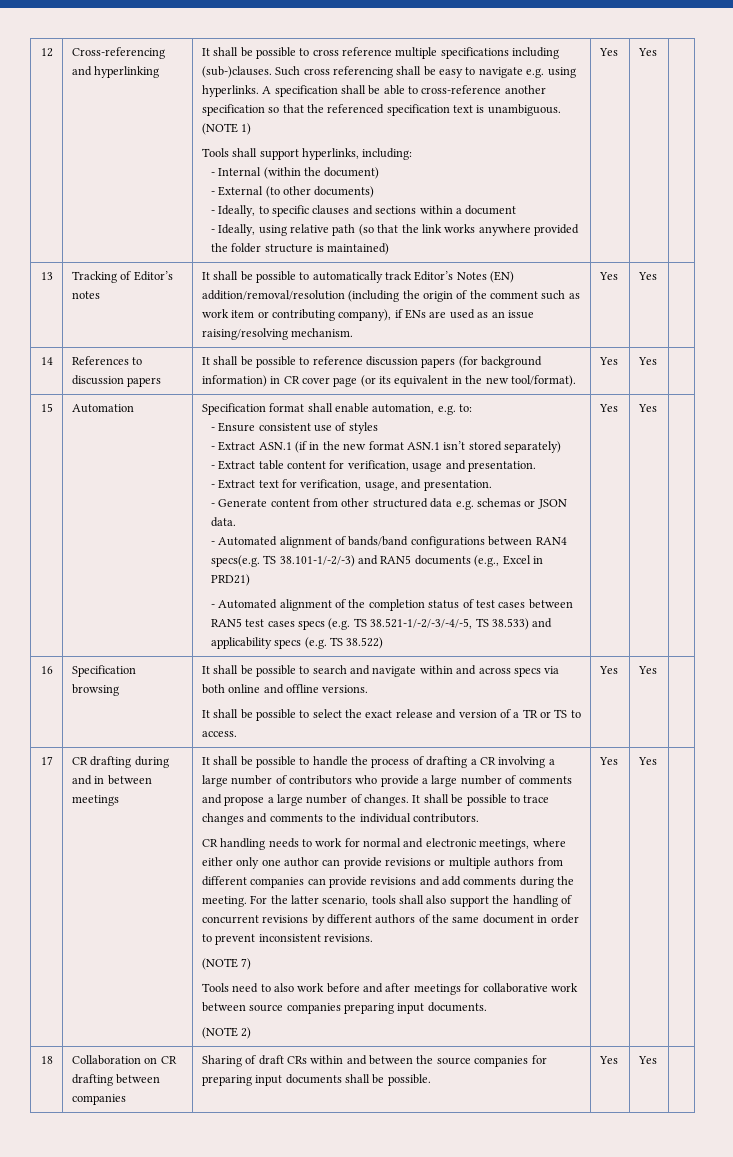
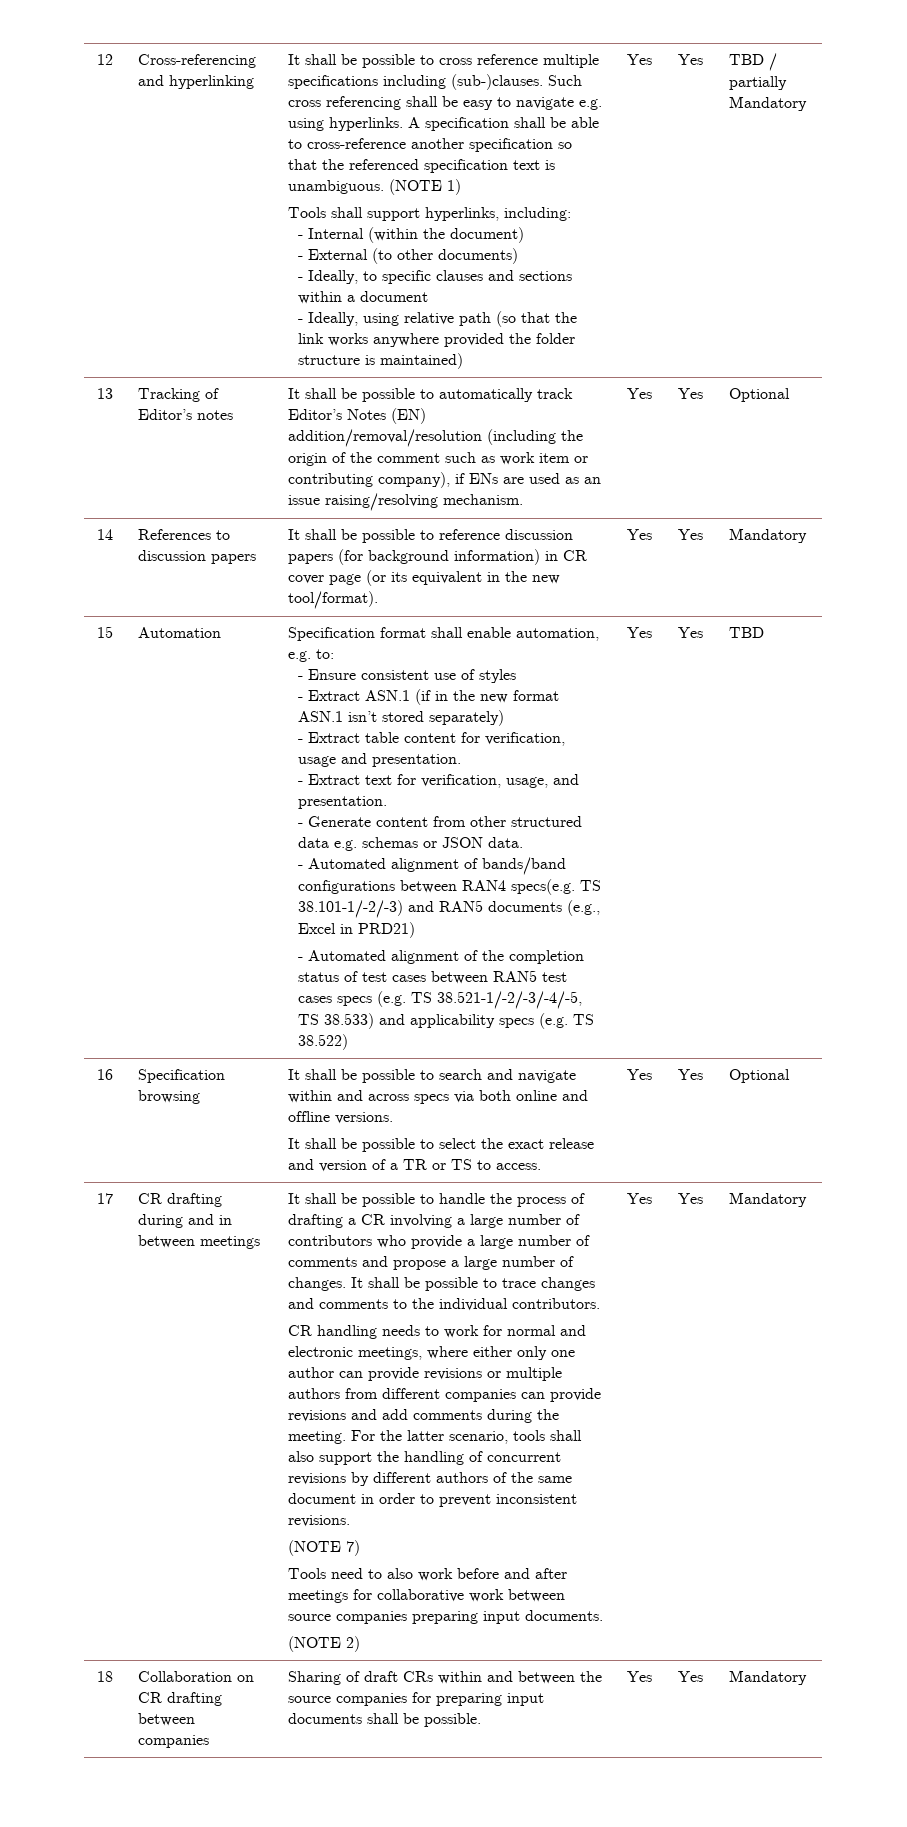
(657, 52) none -> [728,53,777,71] [728,76,787,90] [728,96,807,111] TBD / partially Mandatory
(657, 276) none -> [728,388,790,402] Optional
(657, 361) none -> [728,528,807,543] Mandatory
(657, 408) none -> [728,627,764,638] TBD
(657, 670) none -> [728,1069,790,1083] Optional
(657, 761) none -> [728,1192,807,1207] Mandatory
(657, 1060) none -> [728,1670,807,1685] Mandatory

